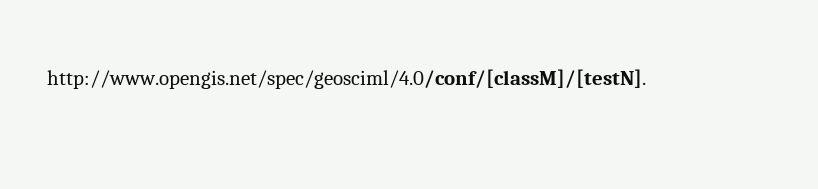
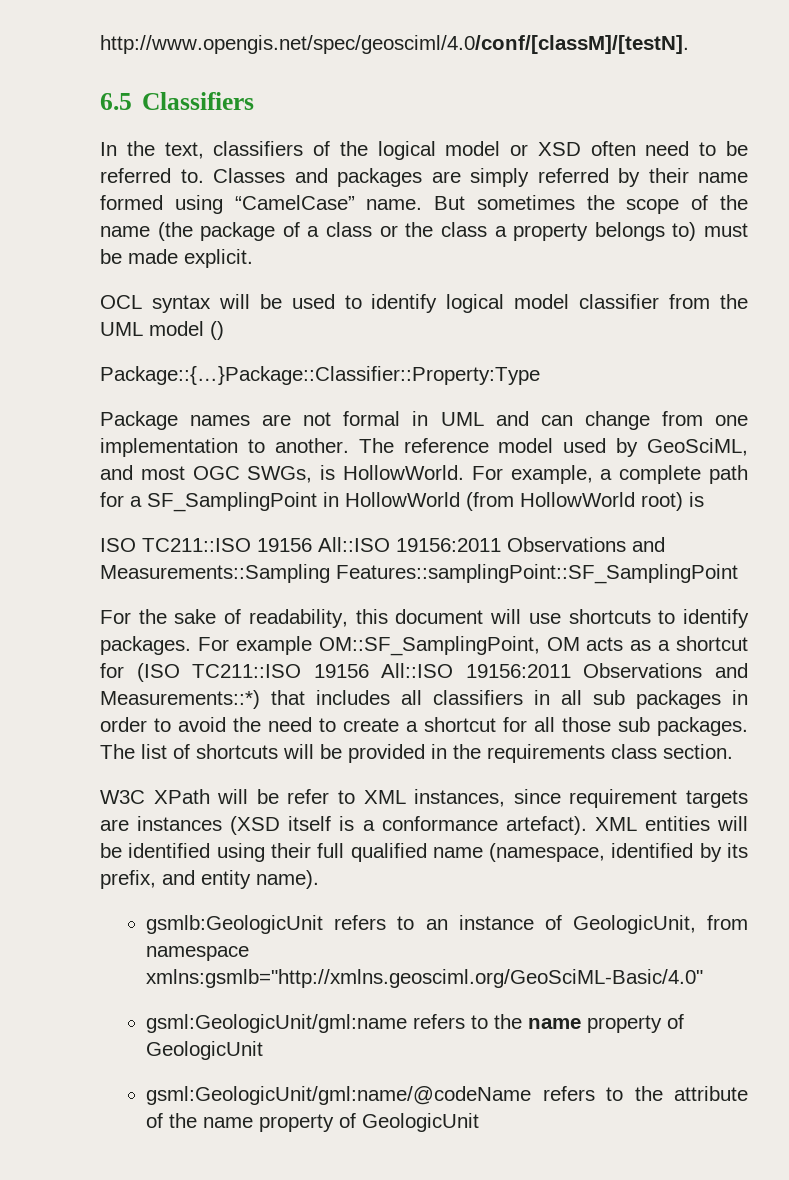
(646, 79) none -> [100,92,255,110] [100,141,748,160] [100,168,748,187] [100,195,749,214] [100,222,749,241] [100,249,253,268] [100,294,748,313] [100,321,224,340] [100,366,540,385] [100,411,748,430] [100,438,748,457] [100,465,748,484] [100,492,704,512] [100,537,665,552] [100,564,738,584] [100,609,750,628] [100,636,748,656] [100,663,748,682] [100,690,748,709] [100,717,748,736] [100,744,733,763] [100,789,749,808] [100,816,749,835] [100,843,748,862] [100,870,319,889] [146,915,748,934] [146,946,250,961] [146,969,704,988] [146,1014,685,1033] [146,1041,264,1060] [146,1086,748,1105] [146,1113,480,1132] // 6.5 Classifiers // In the text, classifiers of the logical model or XSD often need to be referred to. Classes and packages are simply referred by their name formed using “CamelCase” name. But sometimes the scope of the name (the package of a class or the class a property belongs to) must be made explicit. // OCL syntax will be used to identify logical model classifier from the UML model () // Package::{…}Package::Classifier::Property:Type // Package names are not formal in UML and can change from one implementation to another. The reference model used by GeoSciML, and most OGC SWGs, is HollowWorld. For example, a complete path for a SF_SamplingPoint in HollowWorld (from HollowWorld root) is // ISO TC211::ISO 19156 All::ISO 19156:2011 Observations and Measurements::Sampling Features::samplingPoint::SF_SamplingPoint // For the sake of readability, this document will use shortcuts to identify packages. For example OM::SF_SamplingPoint, OM acts as a shortcut for (ISO TC211::ISO 19156 All::ISO 19156:2011 Observations and Measurements::*) that includes all classifiers in all sub packages in order to avoid the need to create a shortcut for all those sub packages. The list of shortcuts will be provided in the requirements class section. // W3C XPath will be refer to XML instances, since requirement targets are instances (XSD itself is a conformance artefact). XML entities will be identified using their full qualified name (namespace, identified by its prefix, and entity name). // gsmlb:GeologicUnit refers to an instance of GeologicUnit, from namespace xmlns:gsmlb="http://xmlns.geosciml.org/GeoSciML-Basic/4.0" // gsml:GeologicUnit/gml:name refers to the name property of GeologicUnit // gsml:GeologicUnit/gml:name/@codeName refers to the attribute of the name property of GeologicUnit

